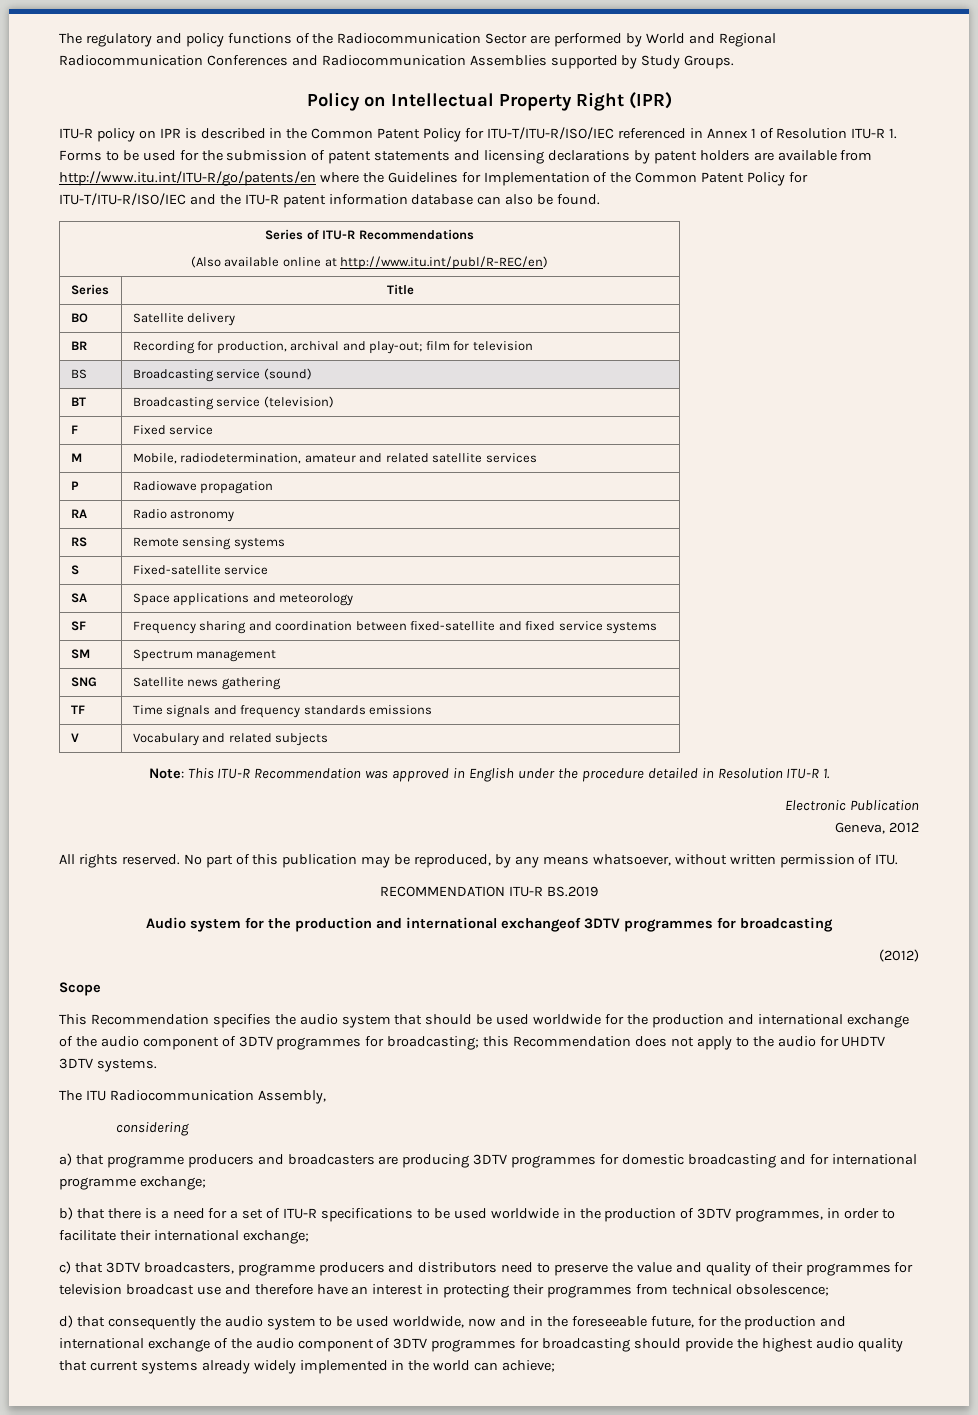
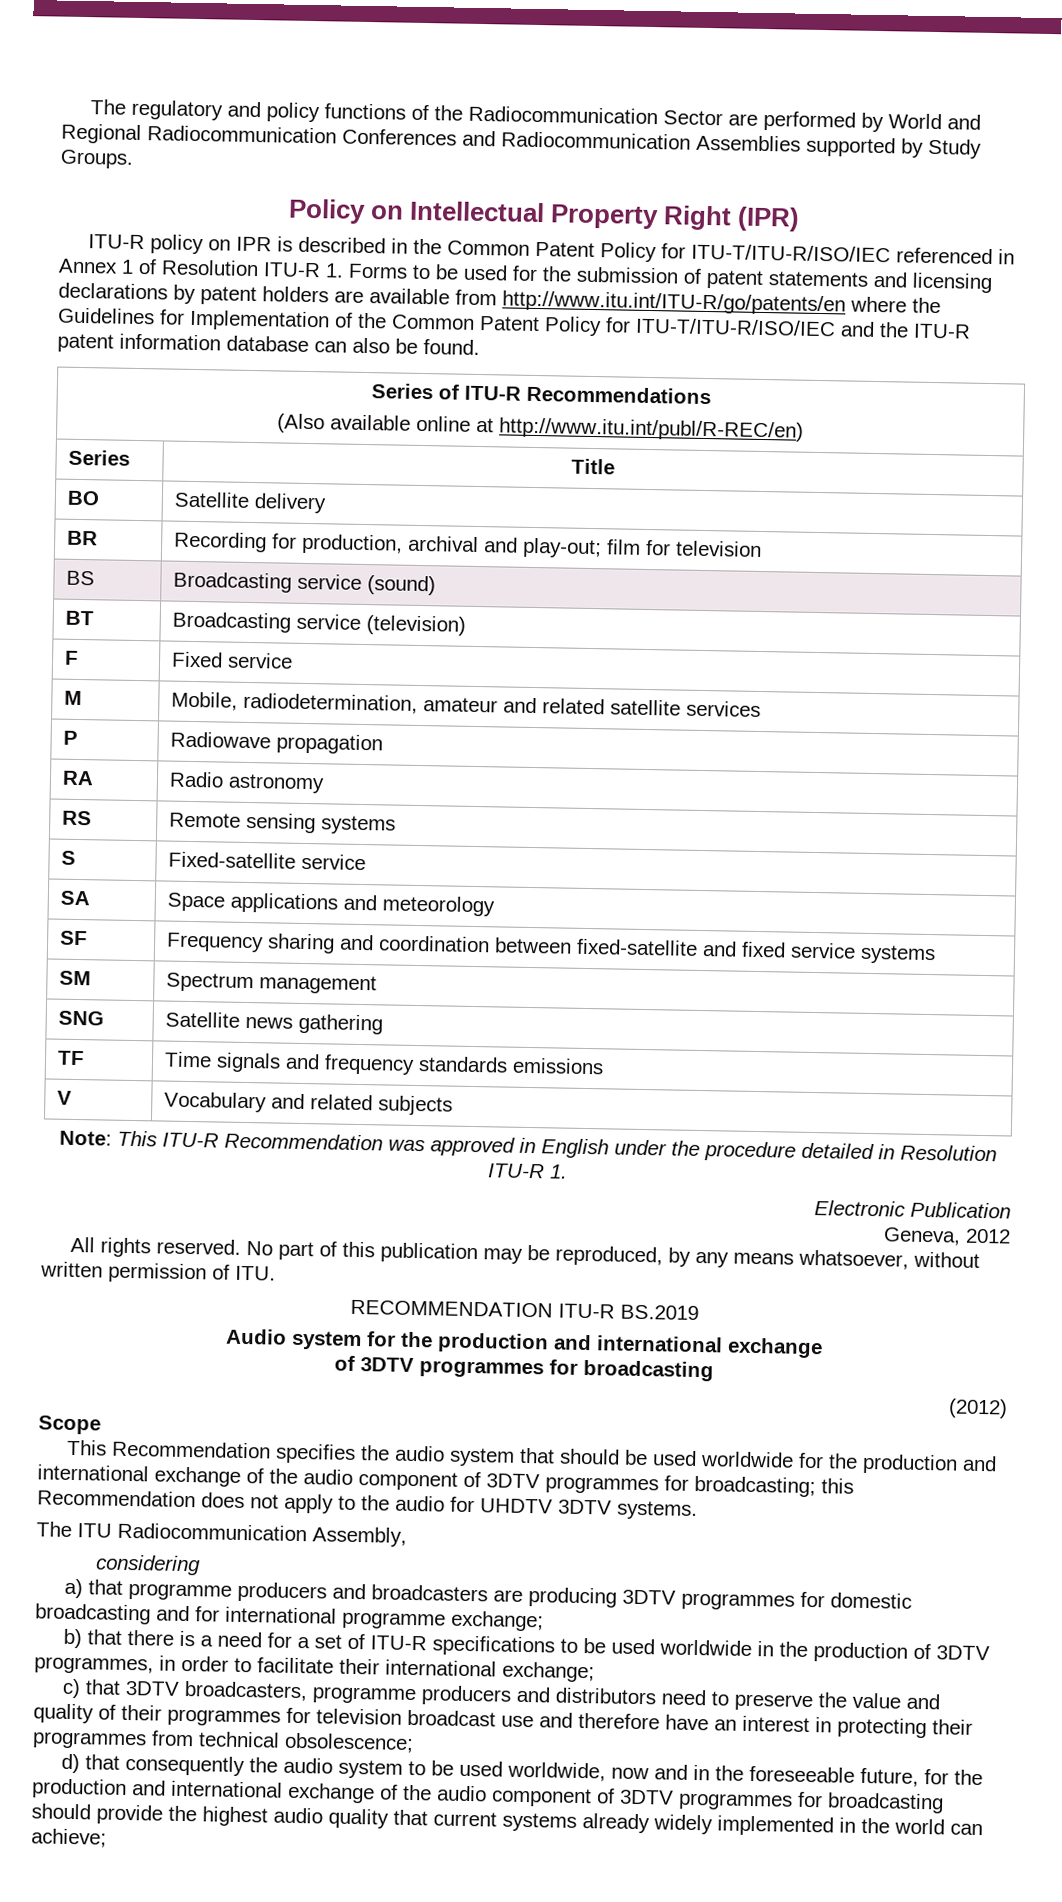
[500,917,581,932] exchangeof -> [727,1337,823,1359] [333,1355,355,1371] exchange // of

